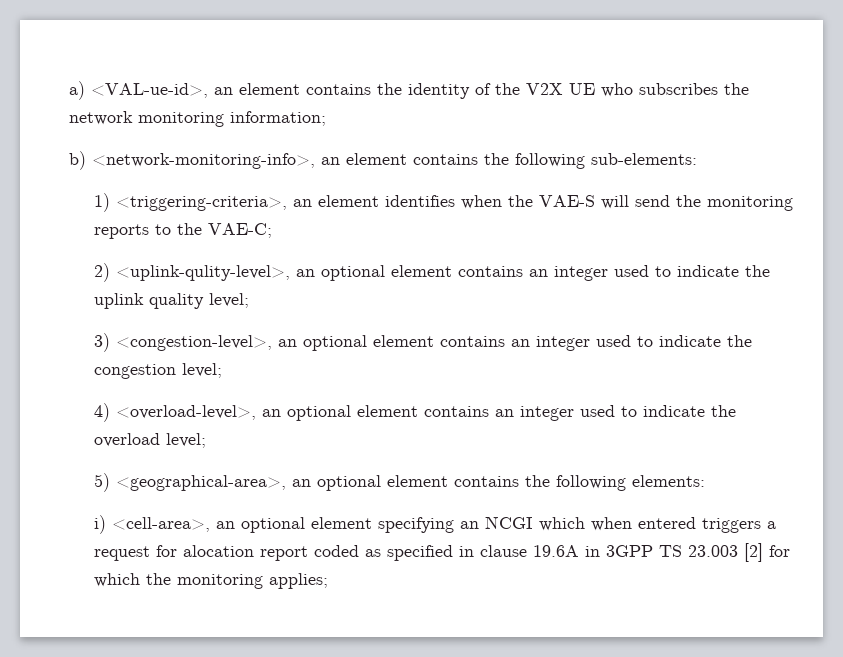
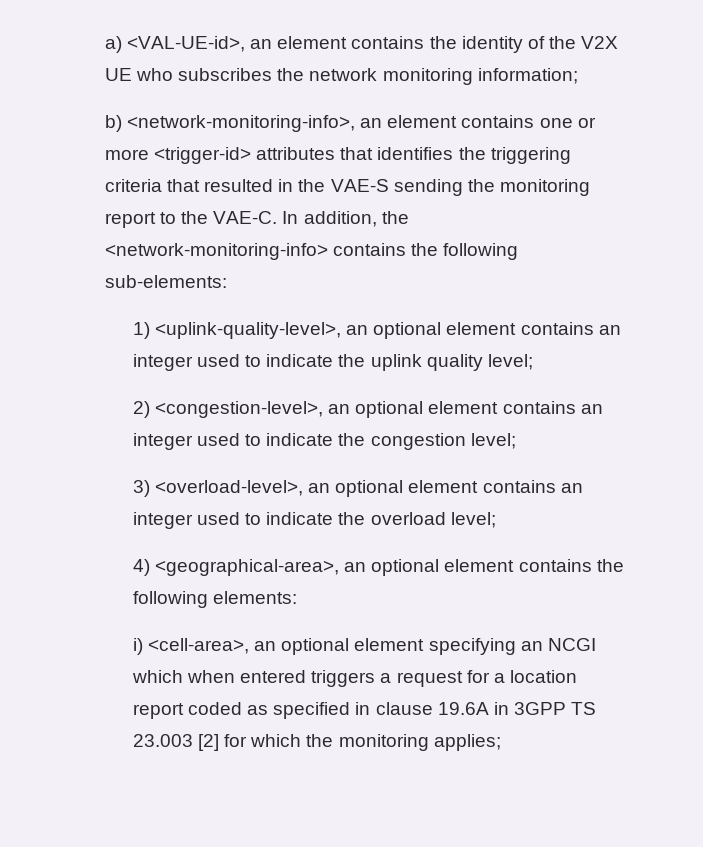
[90,83,208,98] <VAL-ue-id>, -> [127,36,246,52] <VAL-UE-id>,
[483,153,697,169] [93,193,793,212] [93,223,272,239] [93,263,290,282] the following sub-elements: // 1) <triggering-criteria>, an element identifies when the VAE-S will send the monitoring reports to the VAE-C; // 2) <uplink-qulity-level>, -> [539,117,596,128] [104,147,571,164] [104,179,591,196] [104,211,409,228] [104,243,519,260] [104,275,227,288] [132,322,342,339] one or more <trigger-id> attributes that identifies the triggering criteria that resulted in the VAE-S sending the monitoring report to the VAE-C. In addition, the <network-monitoring-info> contains the following sub-elements: // 1) <uplink-quality-level>,
[93,333,110,352] 3) -> [132,401,150,418] 2)
[93,403,110,422] 4) -> [132,480,150,497] 3)
[93,473,110,492] 5) -> [132,559,150,576] 4)
[182,545,254,557] alocation -> [493,670,577,683] a location

